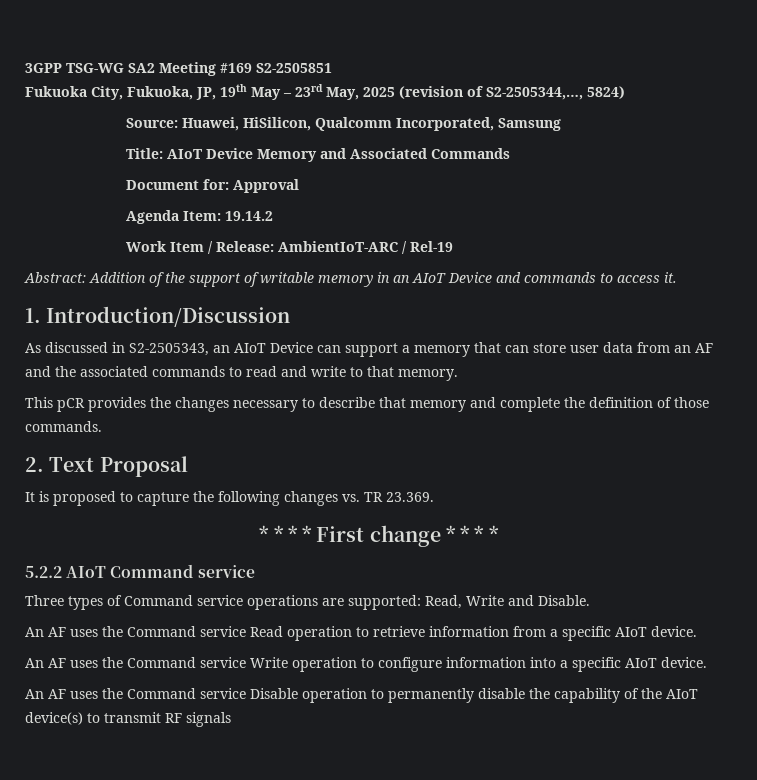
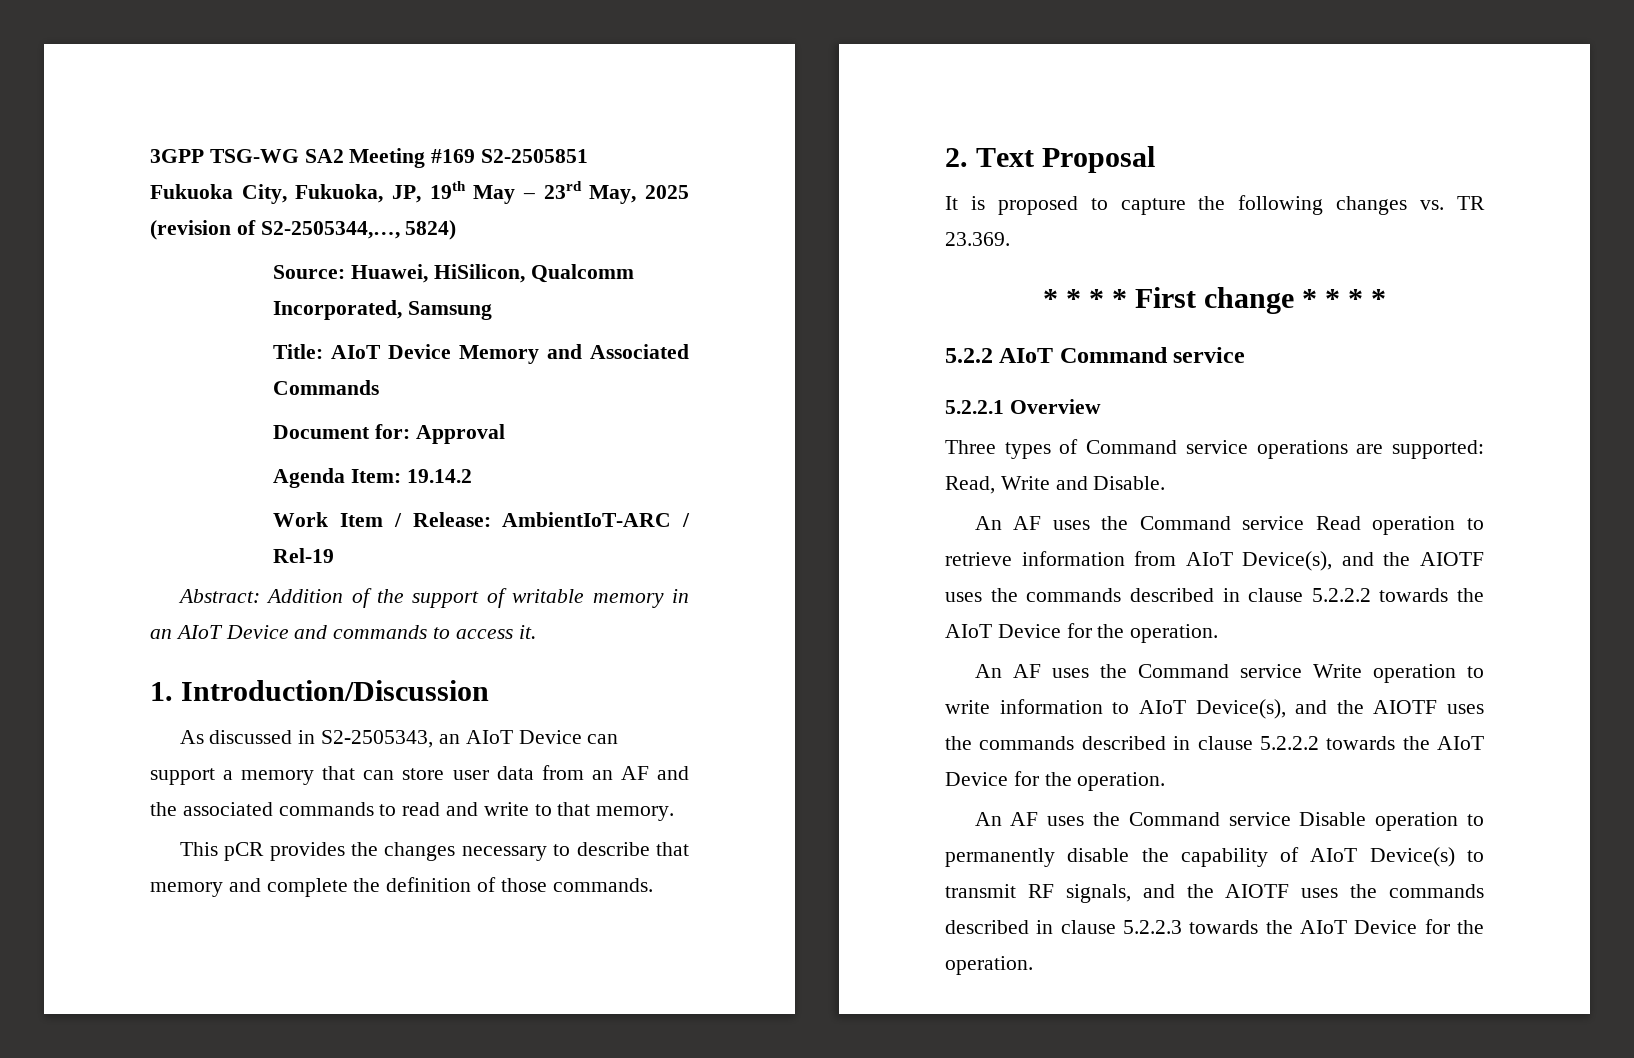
(255, 571) none -> [945,399,1101,414] // 5.2.2.1 Overview
[550,626,697,641] a specific AIoT device. -> [1185,551,1484,571] [945,588,1484,602] [945,623,1219,643] AIoT Device(s), and the AIOTF uses the commands described in clause 5.2.2.2 towards the AIoT Device for the operation.
[378,657,707,672] configure information into a specific AIoT device. -> [945,699,1484,719] [945,736,1484,750] [945,771,1166,791] write information to AIoT Device(s), and the AIOTF uses the commands described in clause 5.2.2.2 towards the AIoT Device for the operation.
[641,688,698,699] [25,712,231,727] the AIoT device(s) to transmit RF signals -> [1310,847,1484,867] [945,884,1484,903] [945,919,1484,934] [945,956,1033,975] AIoT Device(s) to transmit RF signals, and the AIOTF uses the commands described in clause 5.2.2.3 towards the AIoT Device for the operation.

